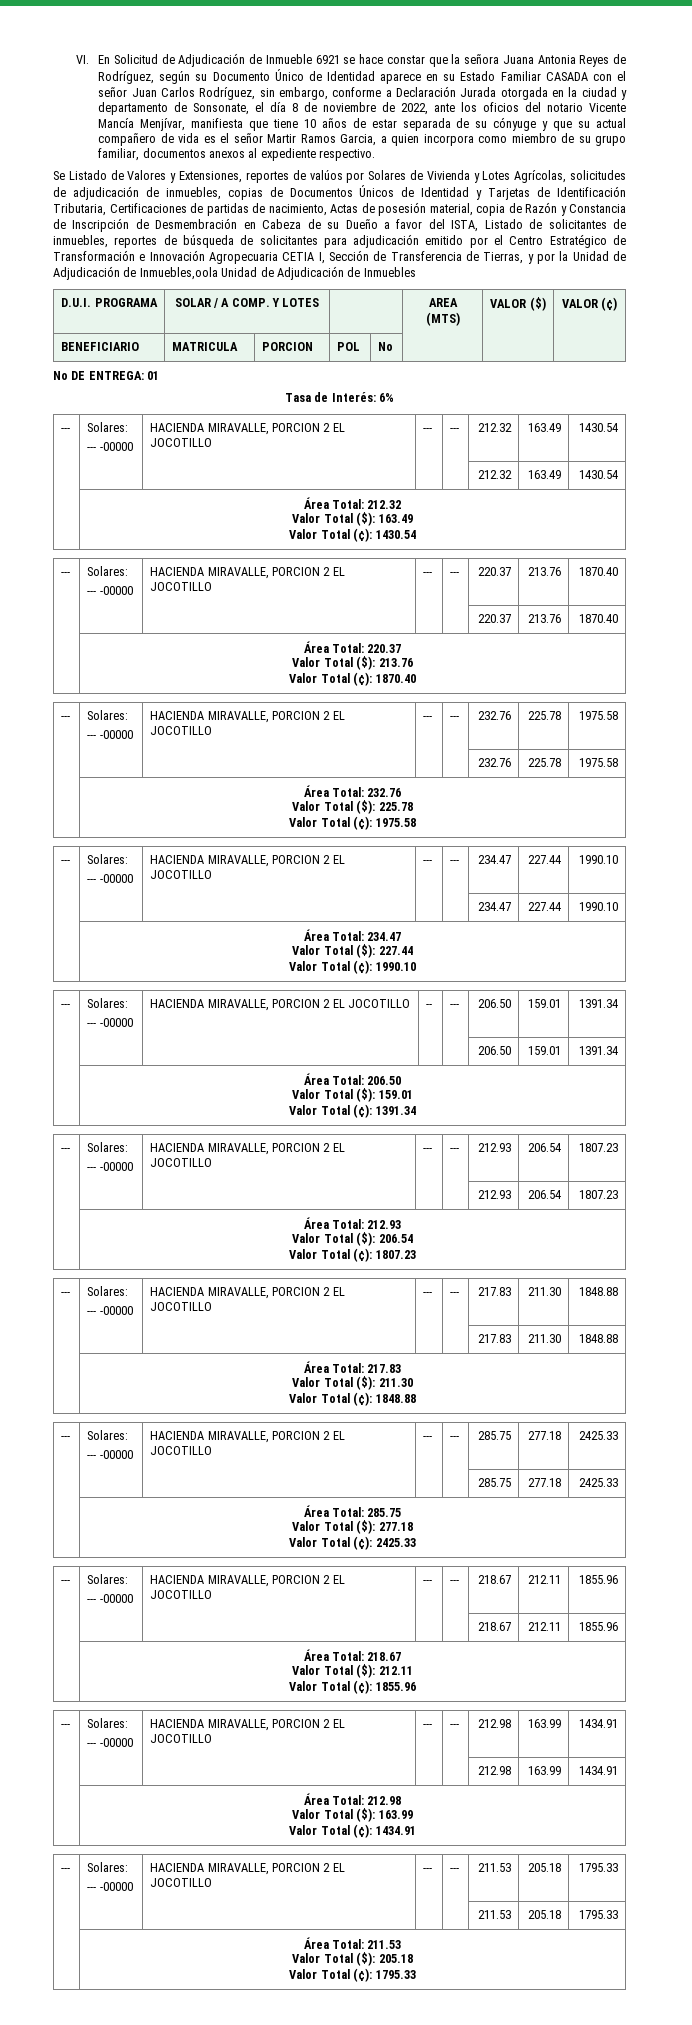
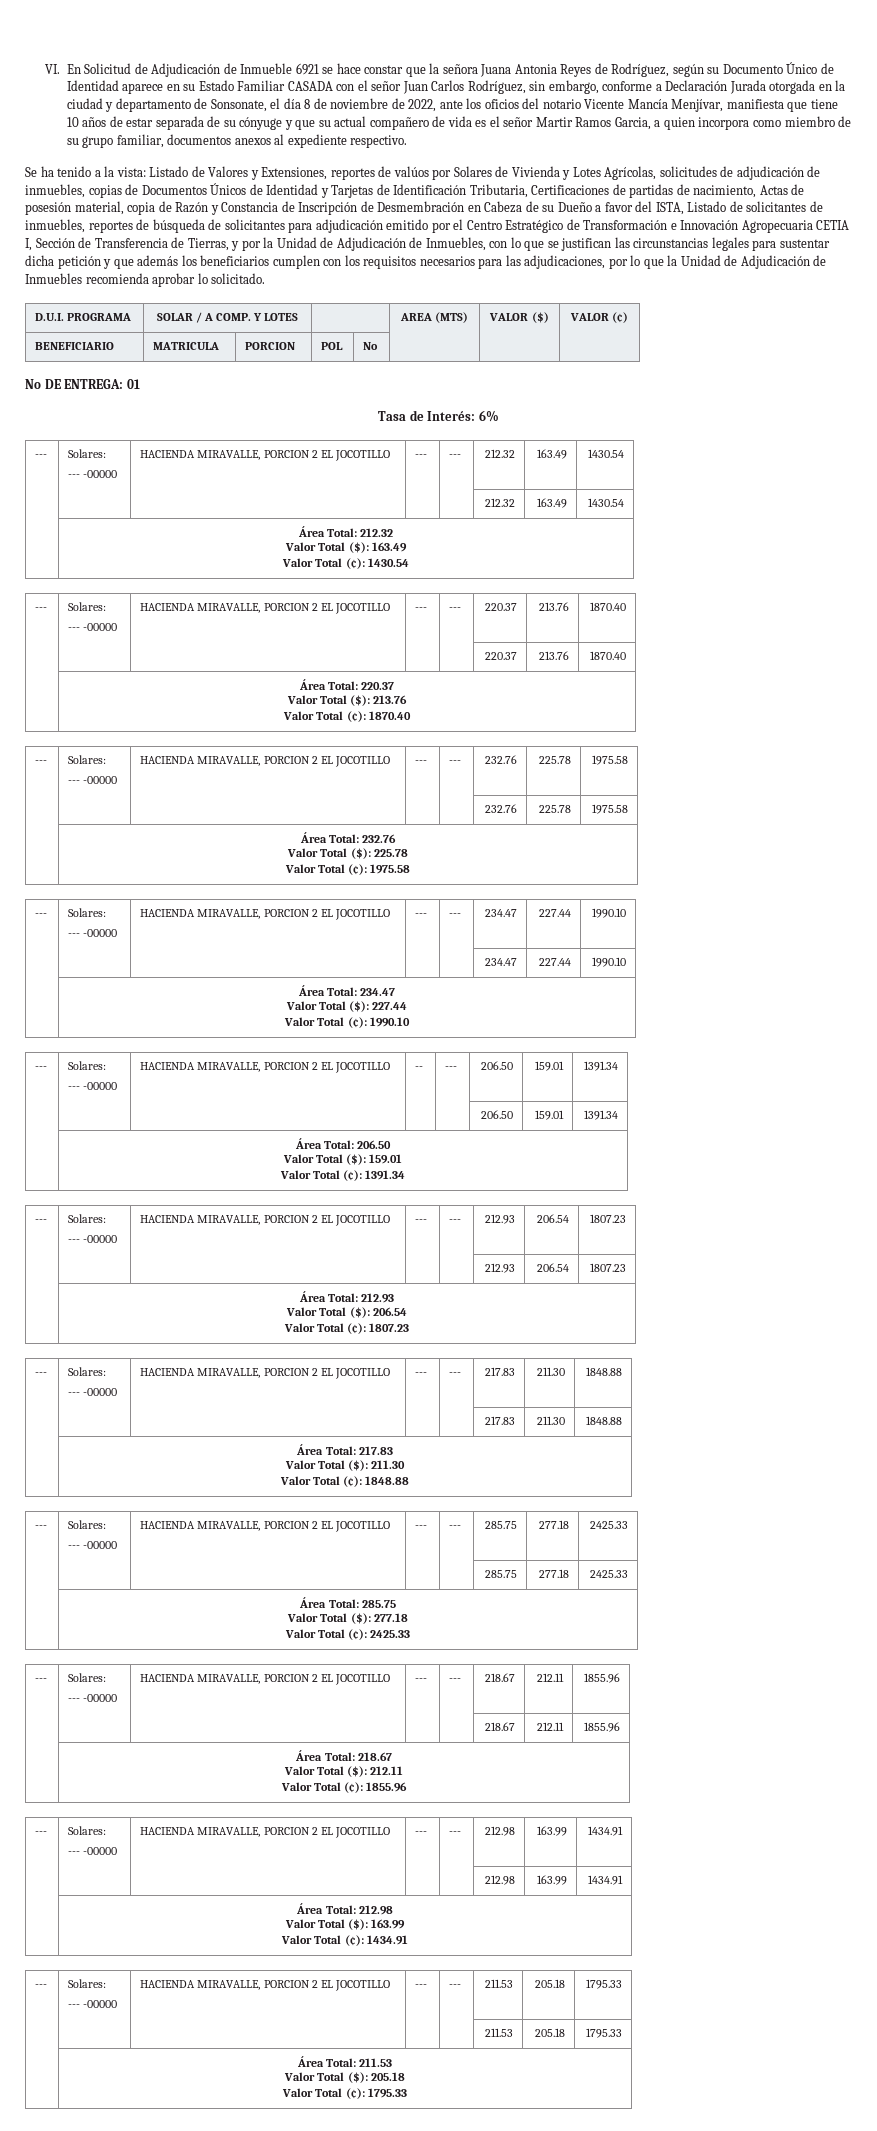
(65, 175) none -> [40,166,146,177] ha tenido a la vista:
[139,267,218,280] Inmuebles,oola -> [425,237,830,251] [25,255,678,269] Inmuebles, con lo que se justifican las circunstancias legales para sustentar dicha petición y que además los beneficiarios cumplen con los requisitos necesarios para las adjudicaciones, por lo que la
(416, 272) none -> [85,273,266,287] recomienda aprobar lo solicitado.

